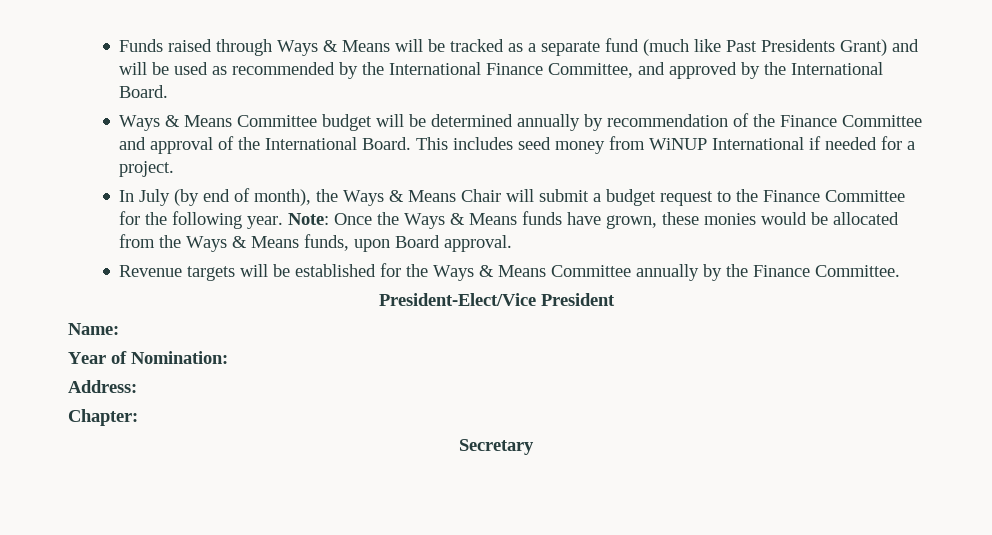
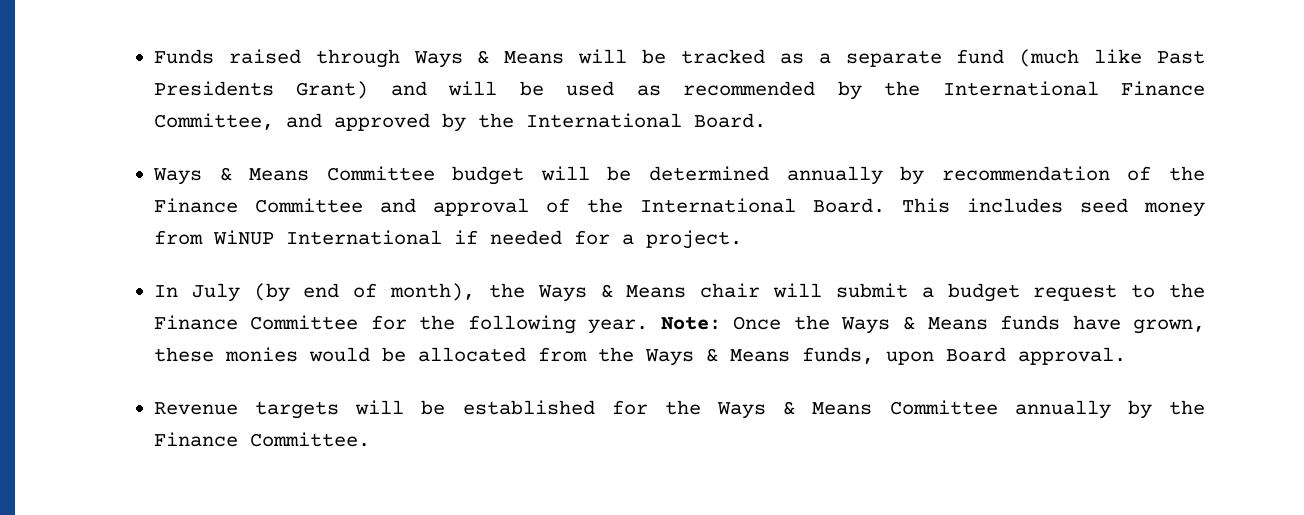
[461,189,502,202] Chair -> [700,283,761,298] chair
[378,293,615,306] [68,323,119,335] [68,351,228,364] [68,380,137,393] [68,409,138,426] [459,439,534,455] // President-Elect/Vice President // Name: // Year of Nomination: // Address: // Chapter: // Secretary -> (370, 439) none

